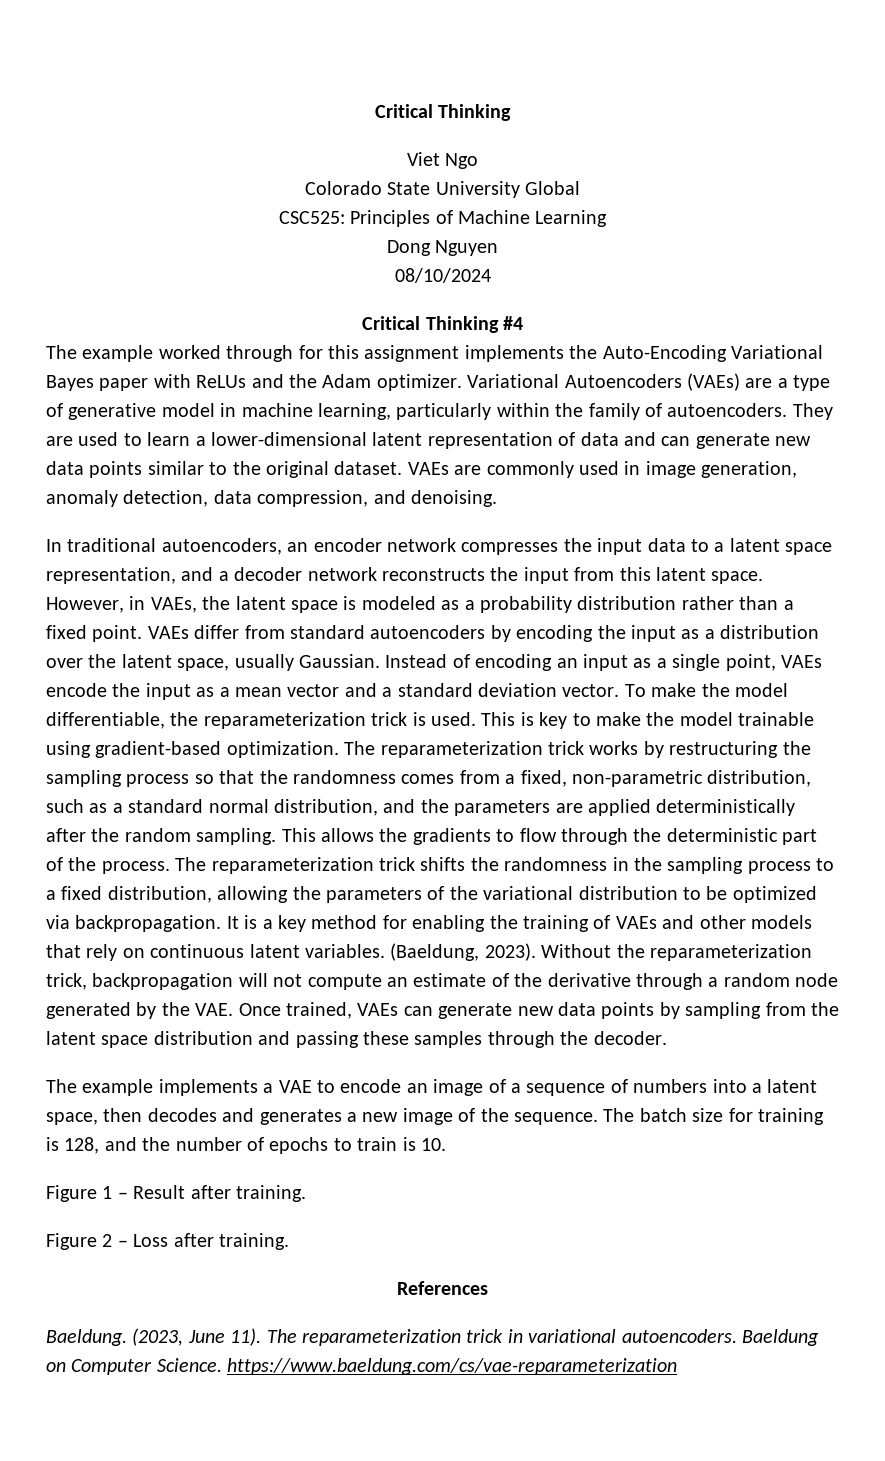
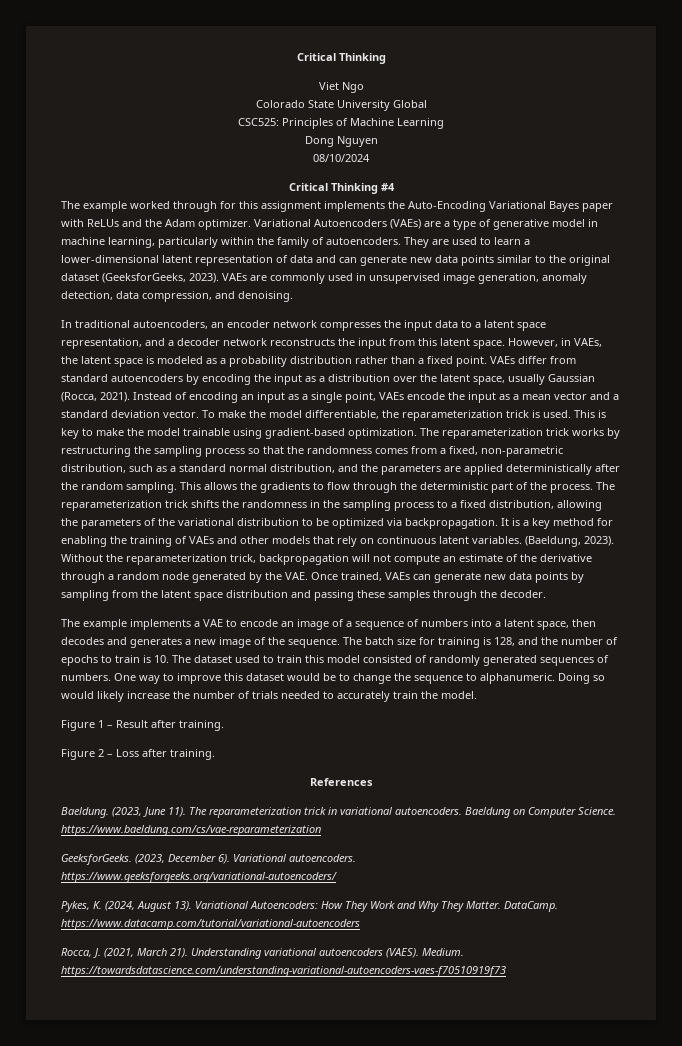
[334,461,403,475] dataset. -> [61,273,219,283] dataset (GeeksforGeeks, 2023).
(641, 468) none -> [369,273,440,284] unsupervised
[299,654,380,668] Gaussian. -> [548,374,595,382] [61,392,130,402] Gaussian (Rocca, 2021).
(446, 1144) none -> [172,655,609,666] [61,673,605,684] [61,691,477,702] The dataset used to train this model consisted of randomly generated sequences of numbers. One way to improve this dataset would be to change the sequence to alphanumeric. Doing so would likely increase the number of trials needed to accurately train the model.
(678, 1366) none -> [61,854,356,865] [61,872,337,883] [61,901,558,912] [61,919,360,930] [61,948,464,959] [61,966,506,977] // GeeksforGeeks. (2023, December 6). Variational autoencoders. https://www.geeksforgeeks.org/variational-autoencoders/ // Pykes, K. (2024, August 13). Variational Autoencoders: How They Work and Why They Matter. DataCamp. https://www.datacamp.com/tutorial/variational-autoencoders // Rocca, J. (2021, March 21). Understanding variational autoencoders (VAES). Medium. https://towardsdatascience.com/understanding-variational-autoencoders-vaes-f70510919f73

